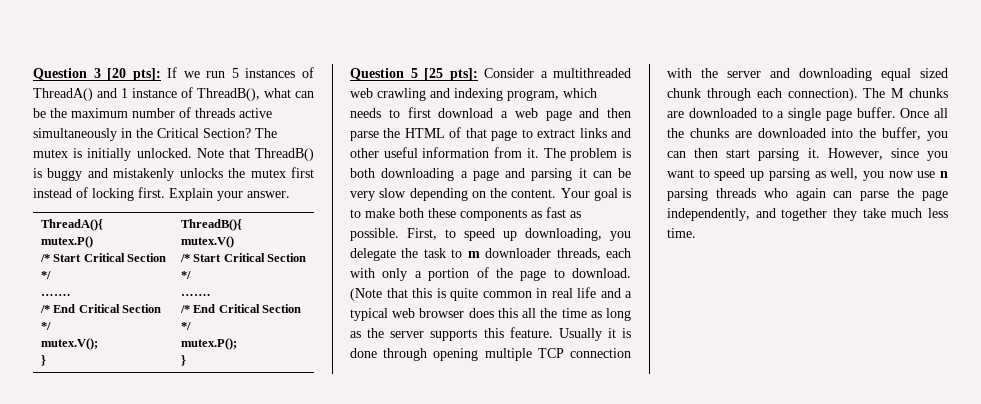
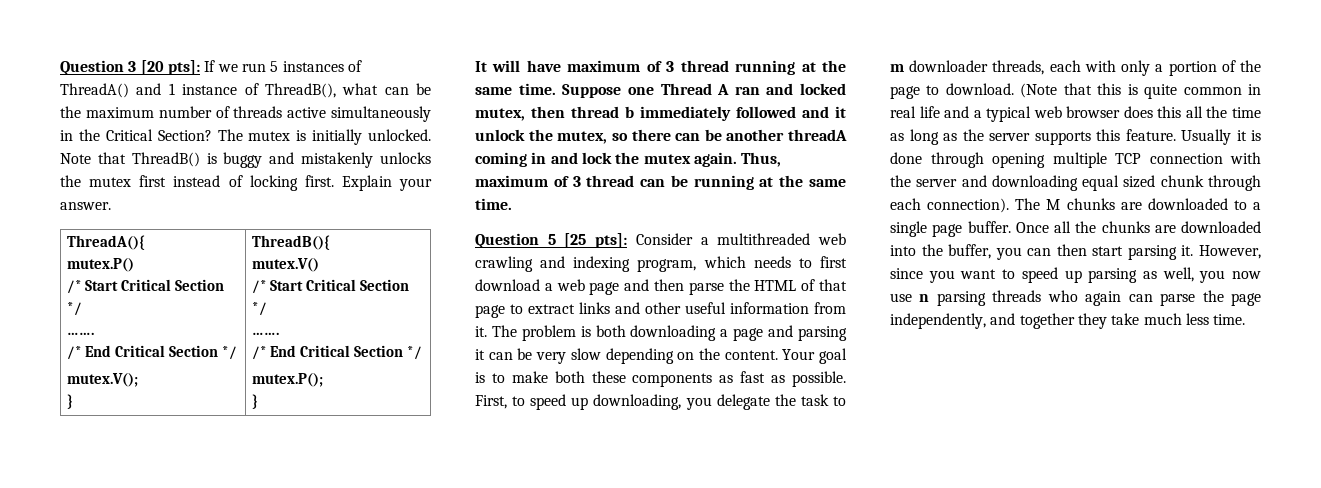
(186, 360) none -> [475,60,846,75] [475,83,846,98] [475,106,846,121] [475,129,847,144] [475,152,782,167] [475,175,846,190] [475,198,512,210] // It will have maximum of 3 thread running at the same time. Suppose one Thread A ran and locked mutex, then thread b immediately followed and it unlock the mutex, so there can be another threadA coming in and lock the mutex again. Thus, maximum of 3 thread can be running at the same time.

